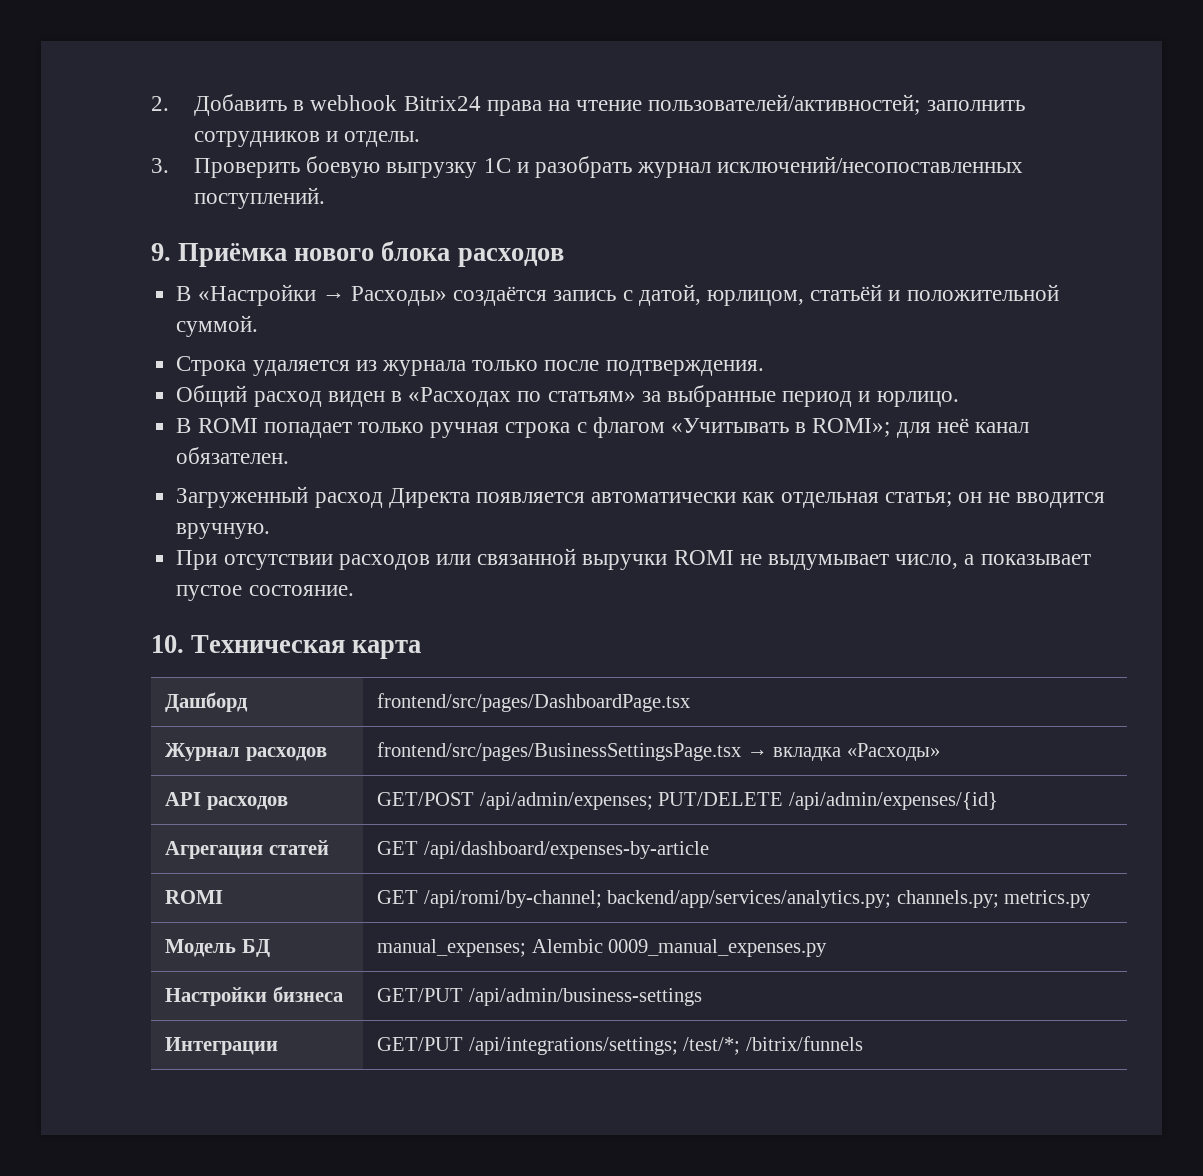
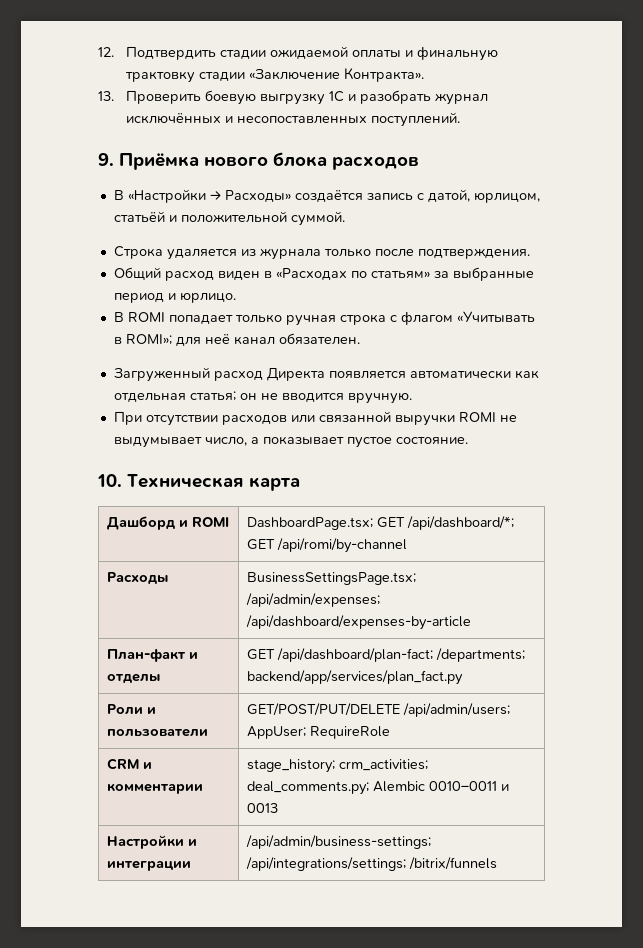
[151,94,1025,116] [193,131,421,147] [151,158,169,173] 2. Добавить в webhook Bitrix24 права на чтение пользователей/активностей; заполнить сотрудников и отделы. // 3. -> [98,46,498,61] [124,68,424,83] [98,91,114,101] 12. Подтвердить стадии ожидаемой оплаты и финальную трактовку стадии «Заключение Контракта». // 13.
[717,156,1024,173] исключений/несопоставленных -> [125,113,367,124] исключённых и несопоставленных
[377,693,691,712] [165,743,327,761] [377,742,940,761] [165,792,288,810] [377,792,998,810] [165,840,329,859] [377,841,709,859] [165,890,224,904] [377,890,1092,908] [165,939,270,957] [377,939,828,957] [165,986,343,1006] [377,988,702,1006] [165,1037,279,1055] [377,1037,741,1055] | frontend/src/pages/DashboardPage.tsx // Журнал расходов | frontend/src/pages/BusinessSettingsPage.tsx → вкладка «Расходы» // API расходов | GET/POST /api/admin/expenses; PUT/DELETE /api/admin/expenses/{id} // Агрегация статей | GET /api/dashboard/expenses-by-article // ROMI | GET /api/romi/by-channel; backend/app/services/analytics.py; channels.py; metrics.py // Модель БД | manual_expenses; Alembic 0009_manual_expenses.py // Настройки бизнеса | GET/PUT /api/admin/business-settings // Интеграции | GET/PUT /api/integrations/settings; /test/*; -> [179,517,230,527] [247,516,515,530] [247,538,408,553] [107,572,169,585] [247,572,417,585] [246,593,381,607] [246,615,472,630] [107,648,199,662] [107,674,161,684] [247,648,526,662] [247,670,464,685] [107,704,157,715] [107,729,209,737] [247,703,511,717] [247,726,391,739] [107,758,153,770] [107,783,204,794] [247,759,429,773] [247,781,510,795] [247,803,279,813] [107,835,198,849] [107,861,192,871] [246,835,432,849] [246,857,407,871] и ROMI | DashboardPage.tsx; GET /api/dashboard/*; GET /api/romi/by-channel // Расходы | BusinessSettingsPage.tsx; /api/admin/expenses; /api/dashboard/expenses-by-article // План-факт и отделы | GET /api/dashboard/plan-fact; /departments; backend/app/services/plan_fact.py // Роли и пользователи | GET/POST/PUT/DELETE /api/admin/users; AppUser; RequireRole // CRM и комментарии | stage_history; crm_activities; deal_comments.py; Alembic 0010–0011 и 0013 // Настройки и интеграции | /api/admin/business-settings; /api/integrations/settings;

